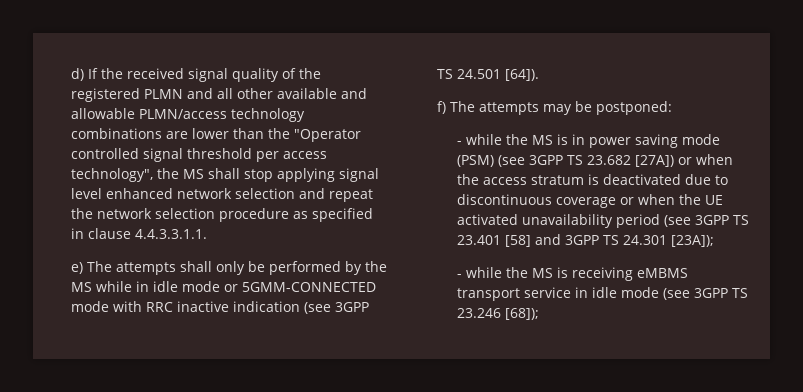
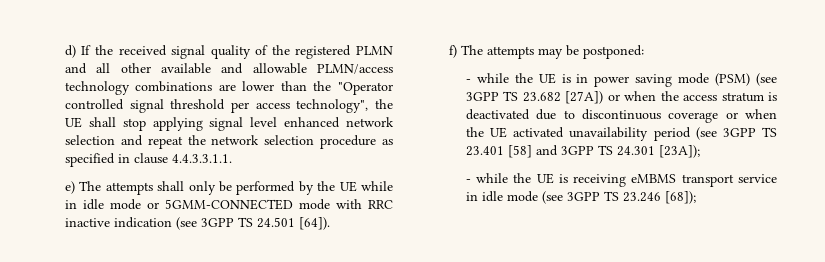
[182,169,204,179] MS -> [64,117,82,128] UE
[70,282,92,292] MS -> [339,181,357,192] UE
[532,135,554,145] MS -> [538,73,556,84] UE
[532,268,554,278] MS -> [536,173,554,184] UE

